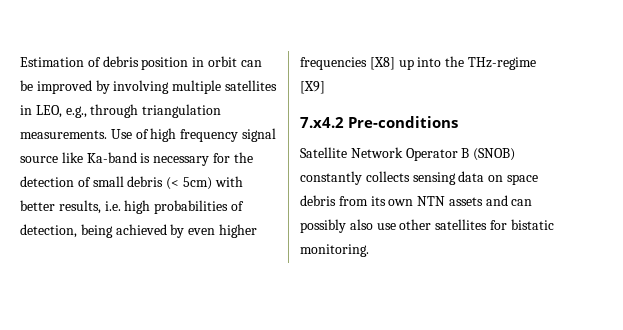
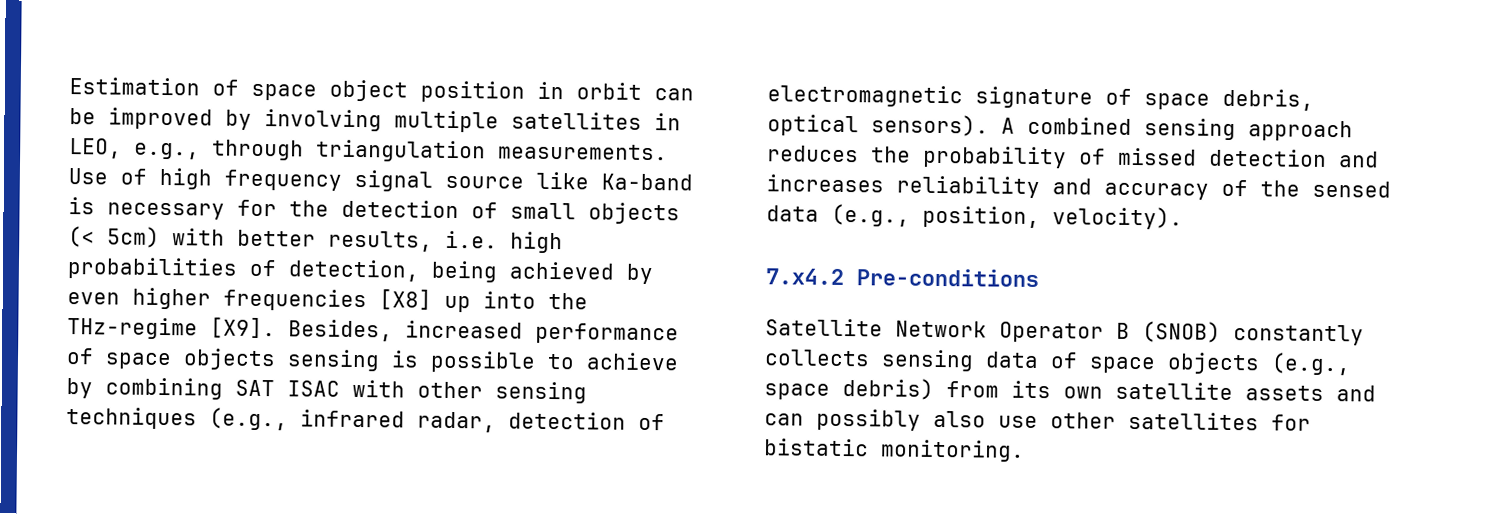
[102,56,139,67] debris -> [251,79,408,102] space object
[127,176,164,187] debris -> [588,202,680,225] objects
[300,81,325,94] [X9] -> [210,317,679,345] [66,348,679,373] [66,377,587,404] [66,407,665,433] [767,84,1314,111] [767,114,1353,142] [767,145,1379,169] [766,174,1391,200] [766,203,1183,230] [X9]. Besides, increased performance of space objects sensing is possible to achieve by combining SAT ISAC with other sensing techniques (e.g., infrared radar, detection of electromagnetic signature of space debris, optical sensors). A combined sensing approach reduces the probability of missed detection and increases reliability and accuracy of the sensed data (e.g., position, velocity).
[488,174,538,185] [300,195,336,206] on space debris -> [1050,352,1351,376] [764,378,934,400] of space objects (e.g., space debris)
[417,196,446,206] NTN -> [1115,381,1233,401] satellite

